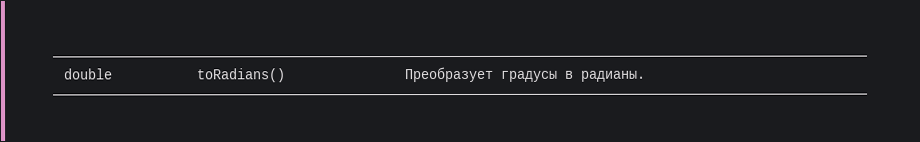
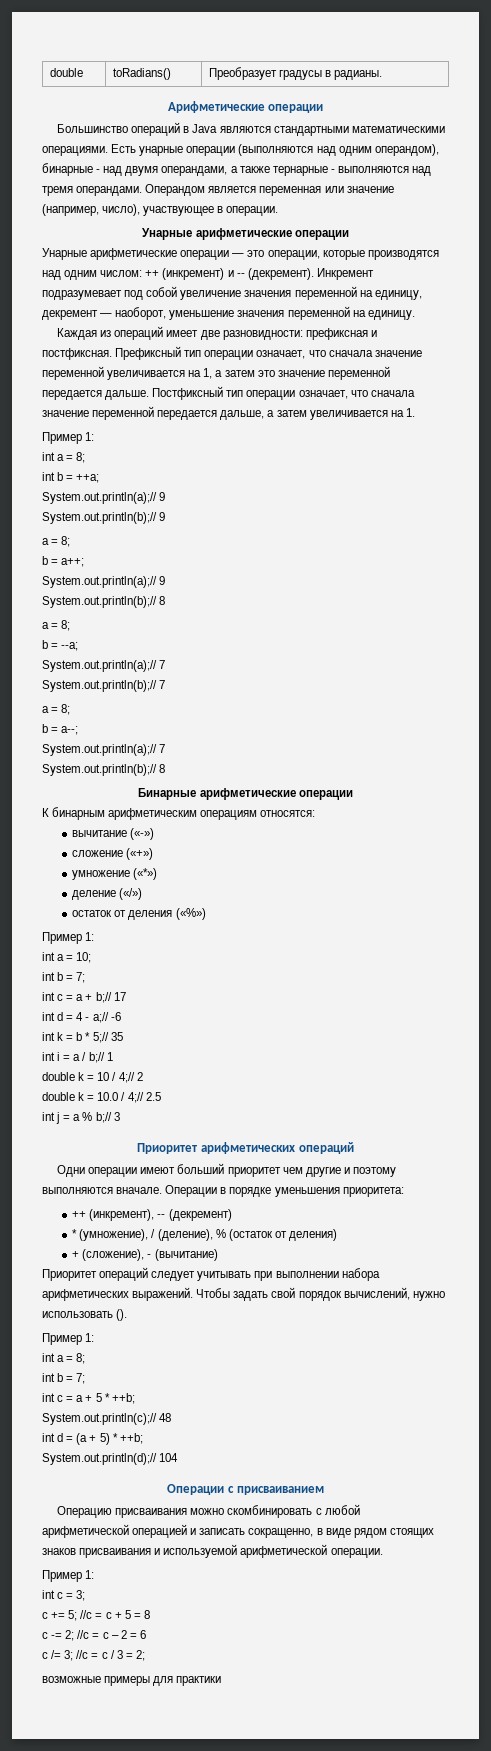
(647, 76) none -> [167,101,324,113] [57,122,445,136] [42,144,439,156] [42,163,432,176] [42,184,394,196] [42,204,279,216] [142,228,349,240] [42,248,439,260] [42,268,374,280] [42,286,422,300] [42,306,415,320] [57,326,377,340] [42,346,422,360] [42,366,390,380] [42,386,415,400] [42,406,415,420] [42,432,95,444] [42,452,86,463] [42,472,100,483] [42,492,166,504] [42,512,166,524] [42,536,71,547] [42,556,85,567] [42,576,166,588] [42,596,166,608] [42,620,71,631] [42,640,79,651] [42,660,166,672] [42,680,166,692] [42,704,71,715] [42,724,79,735] [42,744,166,756] [42,764,166,776] [138,788,353,800] [42,807,316,820] [72,828,155,840] [72,848,154,860] [72,868,158,880] [72,888,143,900] [72,908,206,920] [42,932,95,944] [42,952,92,963] [42,972,86,983] [42,992,126,1003] [42,1012,121,1023] [42,1032,123,1043] [42,1052,113,1063] [42,1072,143,1083] [42,1092,161,1103] [42,1112,120,1124] [137,1142,354,1154] [57,1163,396,1177] [42,1185,404,1197] [72,1209,232,1221] [72,1229,337,1241] [72,1249,218,1261] [42,1267,380,1281] [42,1287,445,1301] [42,1309,128,1321] [42,1333,95,1345] [42,1353,86,1364] [42,1373,86,1384] [42,1393,135,1404] [42,1413,172,1425] [42,1433,143,1445] [42,1453,179,1465] [167,1484,324,1495] [57,1504,360,1518] [42,1524,434,1538] [42,1544,383,1558] [42,1570,95,1582] [42,1590,86,1601] [42,1610,150,1621] [42,1630,146,1641] [42,1650,145,1661] [42,1676,222,1686] // Арифметические операции // Большинство операций в Java являются стандартными математическими операциями. Есть унарные операции (выполняются над одним операндом), бинарные - над двумя операндами, а также тернарные - выполняются над тремя операндами. Операндом является переменная или значение (например, число), участвующее в операции. // Унарные арифметические операции // Унарные арифметические операции — это операции, которые производятся над одним числом: ++ (инкремент) и -- (декремент). Инкремент подразумевает под собой увеличение значения переменной на единицу, декремент — наоборот, уменьшение значения переменной на единицу. // Каждая из операций имеет две разновидности: префиксная и постфиксная. Префиксный тип операции означает, что сначала значение переменной увеличивается на 1, а затем это значение переменной передается дальше. Постфиксный тип операции означает, что сначала значение переменной передается дальше, а затем увеличивается на 1. // Пример 1: // int a = 8; // int b = ++a; // System.out.println(a);// 9 // System.out.println(b);// 9 // a = 8; // b = a++; // System.out.println(a);// 9 // System.out.println(b);// 8 // a = 8; // b = --a; // System.out.println(a);// 7 // System.out.println(b);// 7 // a = 8; // b = a--; // System.out.println(a);// 7 // System.out.println(b);// 8 // Бинарные арифметические операции // К бинарным арифметическим операциям относятся: // вычитание («-») // сложение («+») // умножение («*») // деление («/») // остаток от деления («%») // Пример 1: // int a = 10; // int b = 7; // int c = a + b;// 17 // int d = 4 - a;// -6 // int k = b * 5;// 35 // int i = a / b;// 1 // double k = 10 / 4;// 2 // double k = 10.0 / 4;// 2.5 // int j = a % b;// 3 // Приоритет арифметических операций // Одни операции имеют больший приоритет чем другие и поэтому выполняются вначале. Операции в порядке уменьшения приоритета: // ++ (инкремент), -- (декремент) // * (умножение), / (деление), % (остаток от деления) // + (сложение), - (вычитание) // Приоритет операций следует учитывать при выполнении набора арифметических выражений. Чтобы задать свой порядок вычислений, нужно использовать (). // Пример 1: // int a = 8; // int b = 7; // int c = a + 5 * ++b; // System.out.println(c);// 48 // int d = (a + 5) * ++b; // System.out.println(d);// 104 // Операции с присваиванием // Операцию присваивания можно скомбинировать с любой арифметической операцией и записать сокращенно, в виде рядом стоящих знаков присваивания и используемой арифметической операции. // Пример 1: // int c = 3; // c += 5; //c = c + 5 = 8 // c -= 2; //c = c – 2 = 6 // c /= 3; //c = c / 3 = 2; // возможные примеры для практики

